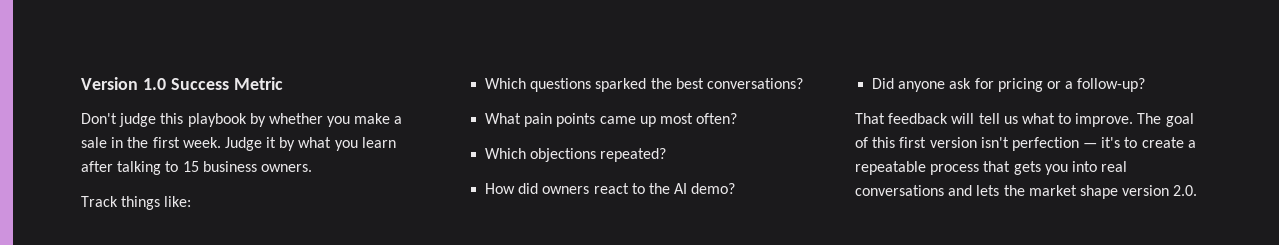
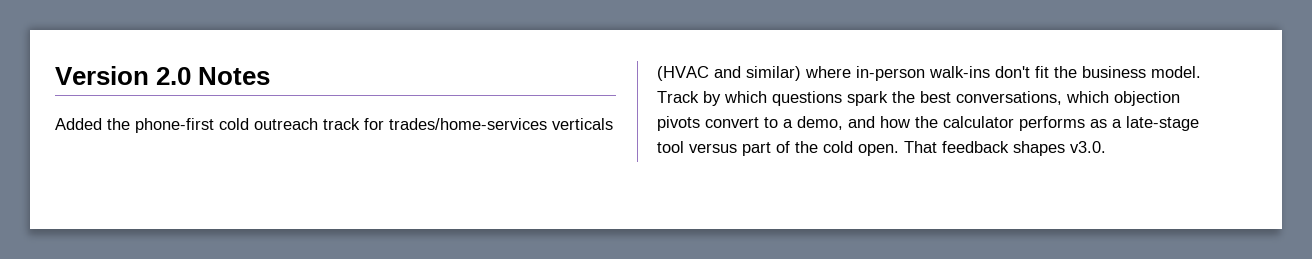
[142,77,283,90] [81,113,403,127] [81,137,396,151] [81,161,312,175] [81,196,192,210] [485,78,803,92] [485,113,738,127] [485,148,667,162] [485,183,736,194] [872,78,1146,92] [855,113,1194,127] [855,137,1196,151] [855,161,1128,175] [855,185,1198,199] 1.0 Success Metric // Don't judge this playbook by whether you make a sale in the first week. Judge it by what you learn after talking to 15 business owners. // Track things like: // Which questions sparked the best conversations? // What pain points came up most often? // Which objections repeated? // How did owners react to the AI demo? // Did anyone ask for pricing or a follow-up? // That feedback will tell us what to improve. The goal of this first version isn't perfection — it's to create a repeatable process that gets you into real conversations and lets the market shape version 2.0. -> [156,67,271,85] [55,118,613,133] [657,66,1201,81] [657,91,1180,106] [657,116,1199,131] [657,141,1106,156] 2.0 Notes // Added the phone-first cold outreach track for trades/home-services verticals (HVAC and similar) where in-person walk-ins don't fit the business model. Track by which questions spark the best conversations, which objection pivots convert to a demo, and how the calculator performs as a late-stage tool versus part of the cold open. That feedback shapes v3.0.

